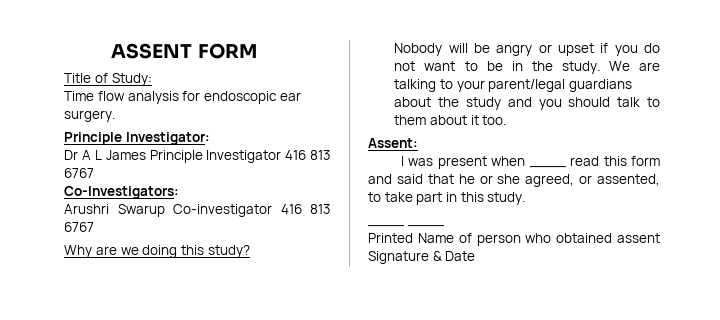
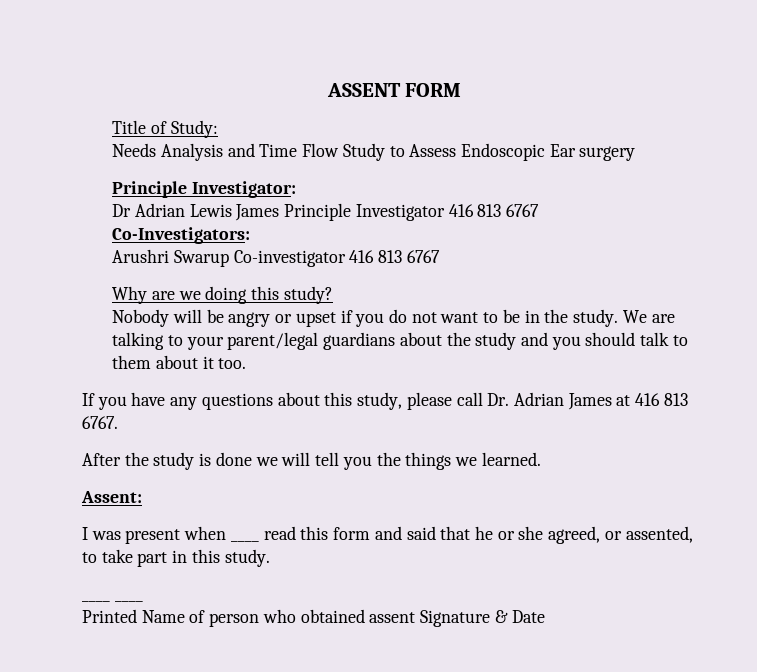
[64,91,301,104] [64,110,116,122] Time flow analysis for endoscopic ear surgery. -> [112,143,636,161] Needs Analysis and Time Flow Study to Assess Endoscopic Ear surgery
[82,150,103,160] A L -> [134,203,232,217] Adrian Lewis
(507, 120) none -> [82,392,688,410] [82,416,118,429] [82,452,541,470] // If you have any questions about this study, please call Dr. Adrian James at 416 813 6767. // After the study is done we will tell you the things we learned.

